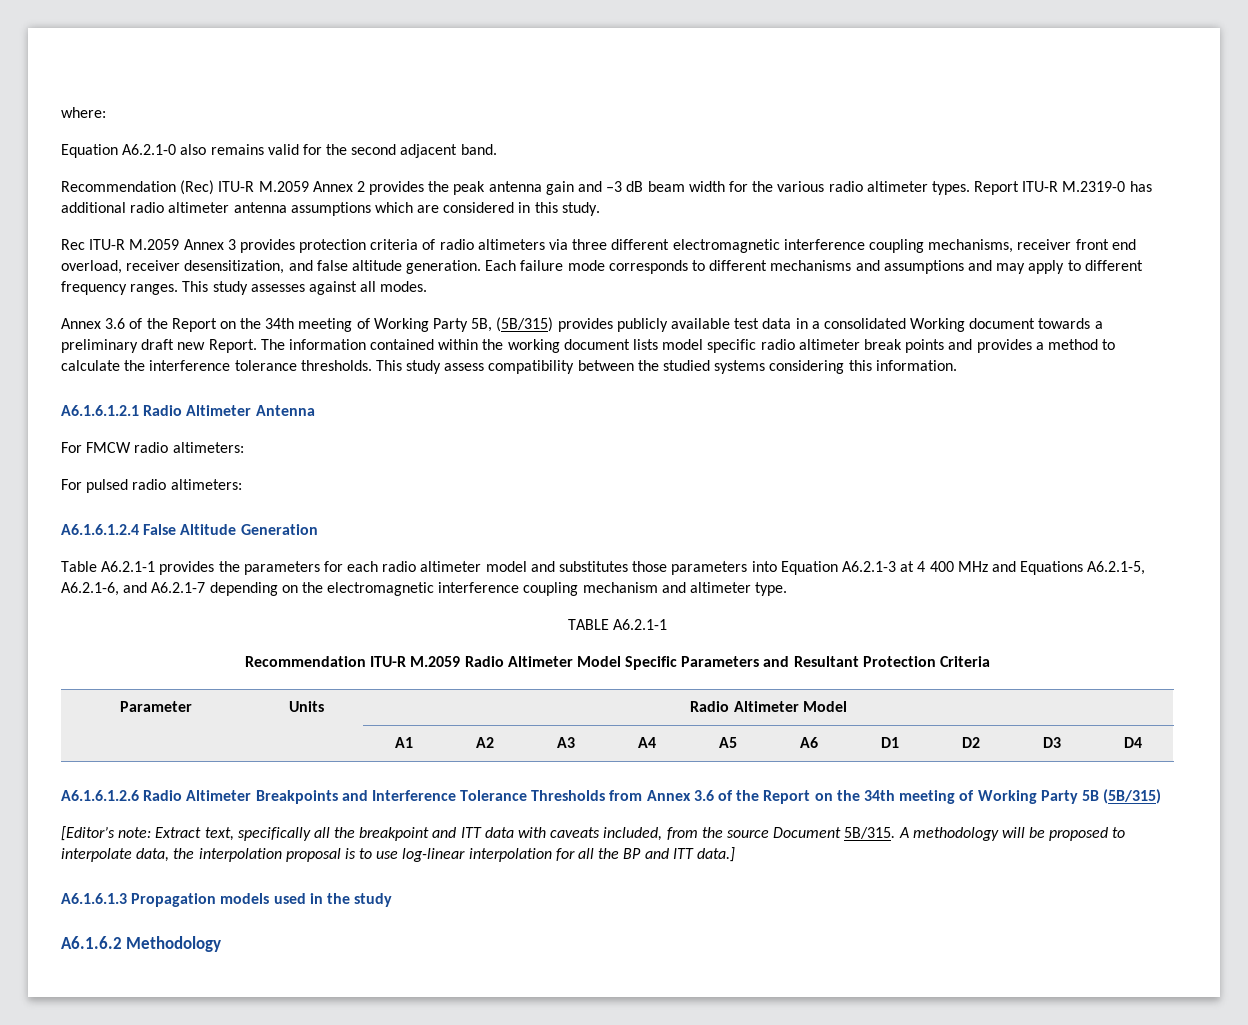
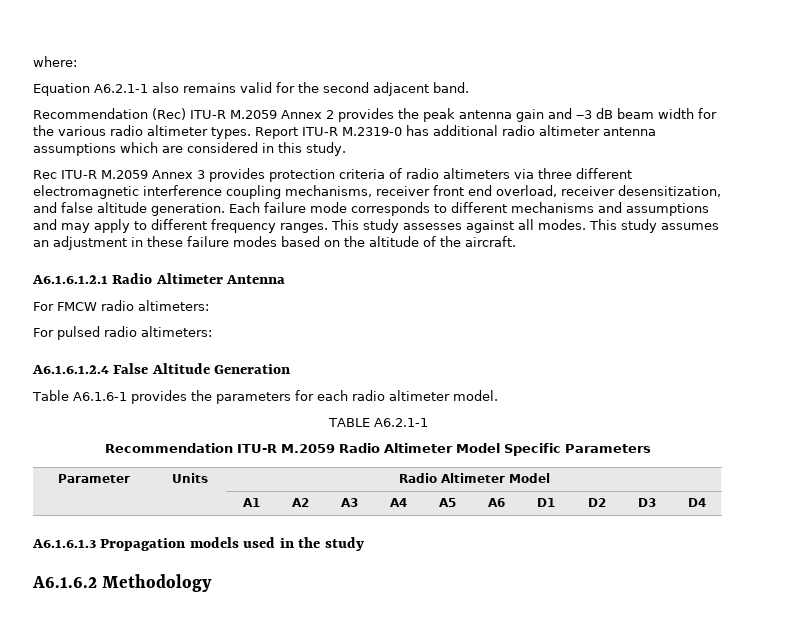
[122,144,177,155] A6.2.1-0 -> [94,84,148,93] A6.2.1-1
[61,317,1103,332] [61,339,1116,353] [61,360,957,374] // Annex 3.6 of the Report on the 34th meeting of Working Party 5B, (5B/315) provides publicly available test data in a consolidated Working document towards a preliminary draft new Report. The information contained within the working document lists model specific radio altimeter break points and provides a method to calculate the interference tolerance thresholds. This study assess compatibility between the studied systems considering this information. -> [589,219,719,233] [33,236,516,250] This study assumes an adjustment in these failure modes based on the altitude of the aircraft.
[101,561,156,572] A6.2.1-1 -> [72,392,127,401] A6.1.6-1
[485,561,1146,575] [61,582,788,596] model and substitutes those parameters into Equation A6.2.1-3 at 4 400 MHz and Equations A6.2.1-5, A6.2.1-6, and A6.2.1-7 depending on the electromagnetic interference coupling mechanism and altimeter type. -> [452,390,498,401] model.
[763,656,991,667] and Resultant Protection Criteria -> (651, 448) none
[61,789,1162,804] [61,826,1126,841] [61,847,735,862] // A6.1.6.1.2.6 Radio Altimeter Breakpoints and Interference Tolerance Thresholds from Annex 3.6 of the Report on the 34th meeting of Working Party 5B (5B/315) // [Editor’s note: Extract text, specifically all the breakpoint and ITT data with caveats included, from the source Document 5B/315. A methodology will be proposed to interpolate data, the interpolation proposal is to use log-linear interpolation for all the BP and ITT data.] -> (706, 502) none

